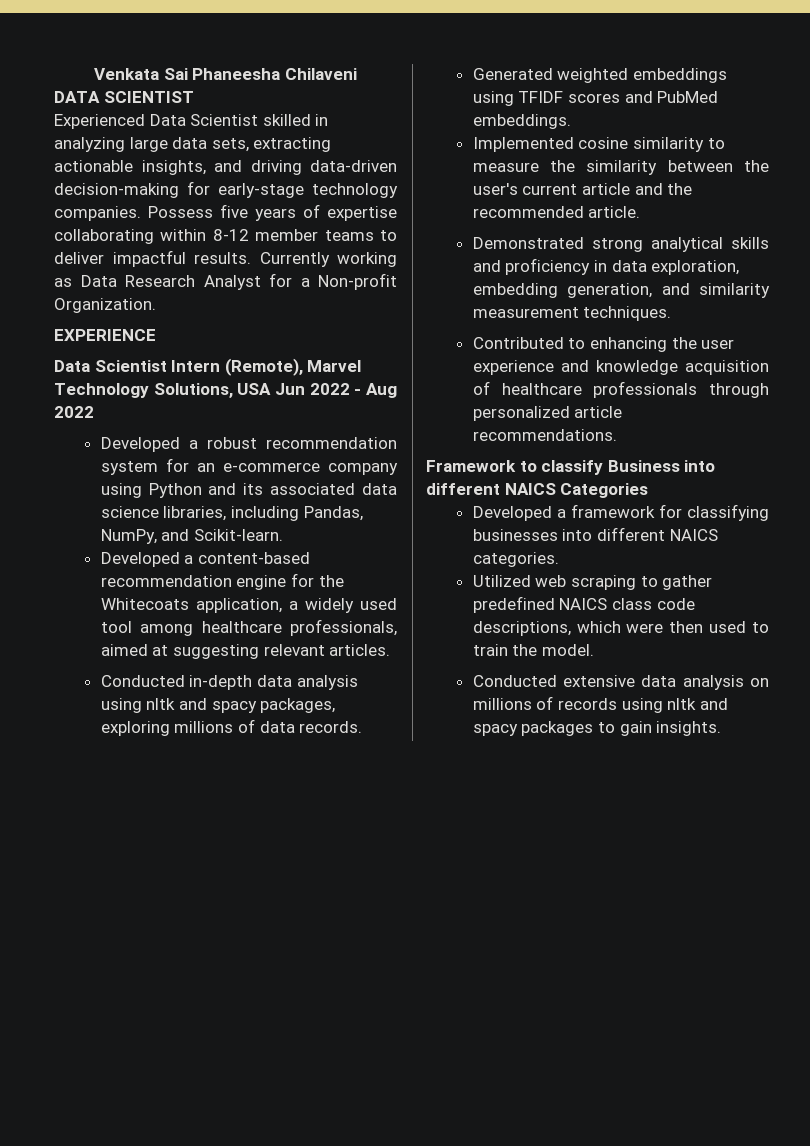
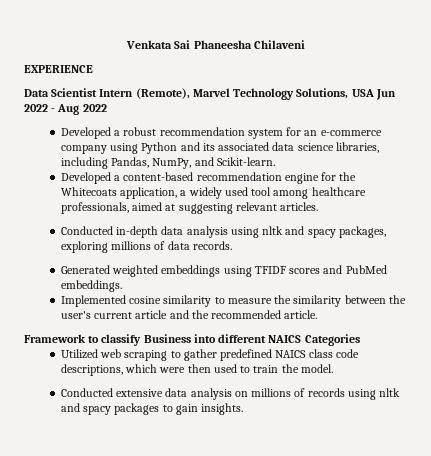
[54,91,194,103] [54,114,329,129] [54,137,332,152] [54,160,397,175] [54,181,398,198] [54,204,397,221] [54,229,397,244] [54,250,397,267] [54,273,397,290] [54,298,156,313] // DATA SCIENTIST // Experienced Data Scientist skilled in analyzing large data sets, extracting actionable insights, and driving data-driven decision-making for early-stage technology companies. Possess five years of expertise collaborating within 8-12 member teams to deliver impactful results. Currently working as Data Research Analyst for a Non-profit Organization. -> (305, 44) none
[472,237,769,252] [472,258,740,275] [472,283,770,298] [472,306,672,321] [472,337,735,352] [472,360,769,375] [472,381,769,398] [472,406,623,421] [472,429,617,441] // Demonstrated strong analytical skills and proficiency in data exploration, embedding generation, and similarity measurement techniques. // Contributed to enhancing the user experience and knowledge acquisition of healthcare professionals through personalized article recommendations. -> (318, 314) none
[472,504,769,521] [472,527,718,541] [472,552,559,567] // Developed a framework for classifying businesses into different NAICS categories. -> (360, 340) none

